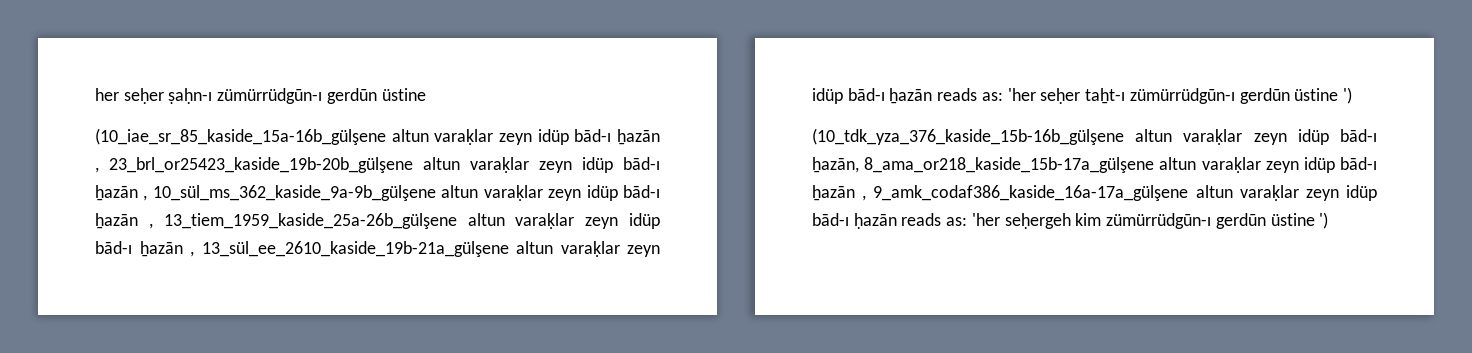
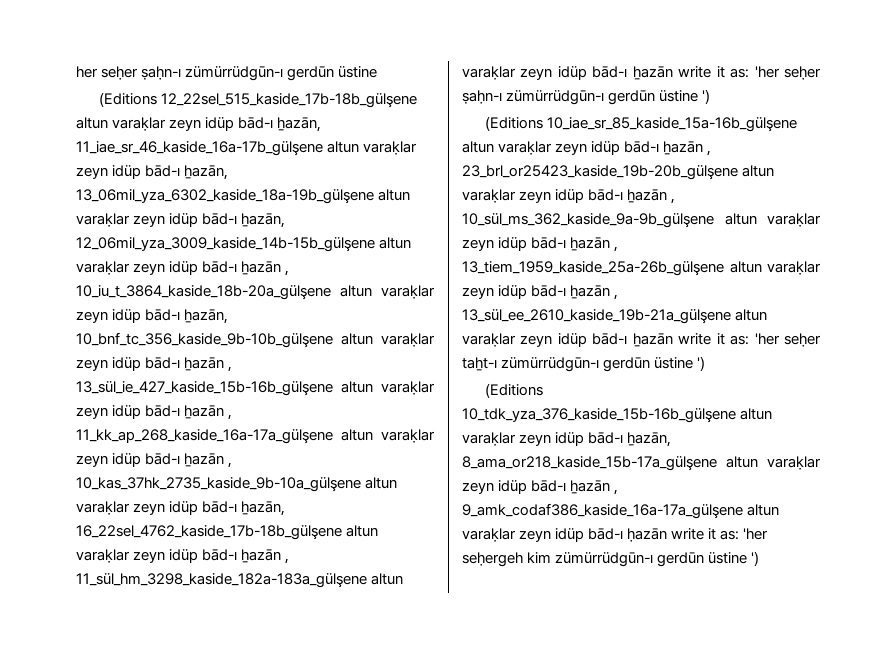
[95,128,386,145] (10_iae_sr_85_kaside_15a-16b_gülşene -> [99,92,418,108] [76,117,322,132] [76,141,418,156] [76,165,229,180] [76,189,411,204] [76,213,286,228] [76,237,412,252] [76,261,290,276] [76,285,435,300] [76,309,229,324] [76,332,435,348] [76,357,233,372] [76,381,435,396] [76,405,233,420] [76,429,435,444] [76,453,233,468] [76,477,398,492] [76,501,286,516] [76,525,379,540] [76,549,290,564] [76,573,404,588] [462,66,822,80] [462,89,711,105] [485,116,798,132] (Editions 12_22sel_515_kaside_17b-18b_gülşene altun varaḳlar zeyn idüp bād-ı ẖazān, 11_iae_sr_46_kaside_16a-17b_gülşene altun varaḳlar zeyn idüp bād-ı ẖazān, 13_06mil_yza_6302_kaside_18a-19b_gülşene altun varaḳlar zeyn idüp bād-ı ẖazān, 12_06mil_yza_3009_kaside_14b-15b_gülşene altun varaḳlar zeyn idüp bād-ı ẖazān , 10_iu_t_3864_kaside_18b-20a_gülşene altun varaḳlar zeyn idüp bād-ı ẖazān, 10_bnf_tc_356_kaside_9b-10b_gülşene altun varaḳlar zeyn idüp bād-ı ẖazān , 13_sül_ie_427_kaside_15b-16b_gülşene altun varaḳlar zeyn idüp bād-ı ẖazān , 11_kk_ap_268_kaside_16a-17a_gülşene altun varaḳlar zeyn idüp bād-ı ẖazān , 10_kas_37hk_2735_kaside_9b-10a_gülşene altun varaḳlar zeyn idüp bād-ı ẖazān, 16_22sel_4762_kaside_17b-18b_gülşene altun varaḳlar zeyn idüp bād-ı ẖazān , 11_sül_hm_3298_kaside_182a-183a_gülşene altun varaḳlar zeyn idüp bād-ı ẖazān write it as: 'her seḥer ṣaḥn-ı zümürrüdgūn-ı gerdūn üstine ') // (Editions 10_iae_sr_85_kaside_15a-16b_gülşene
[937,88,978,101] reads -> [678,333,725,345] write it
[812,128,1124,145] (10_tdk_yza_376_kaside_15b-16b_gülşene -> [485,383,544,398] [462,408,736,423] (Editions 10_tdk_yza_376_kaside_15b-16b_gülşene
[901,213,942,226] reads -> [671,528,717,540] write it

